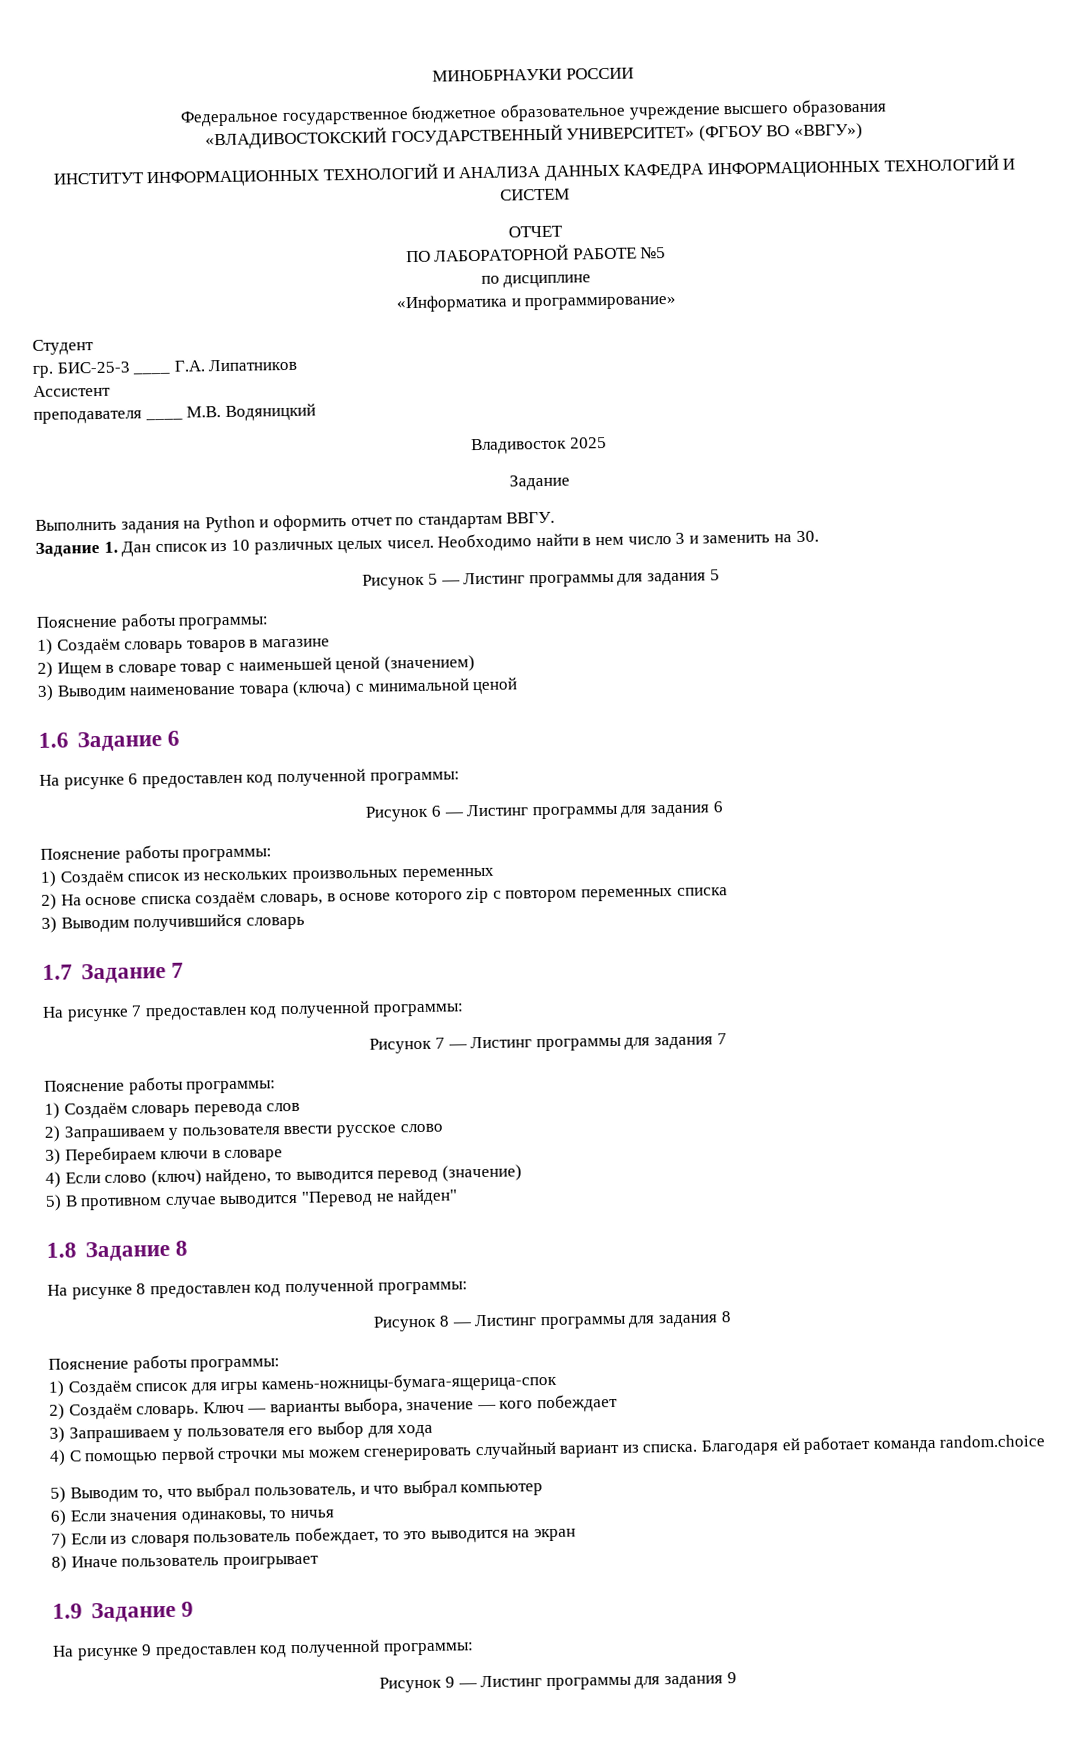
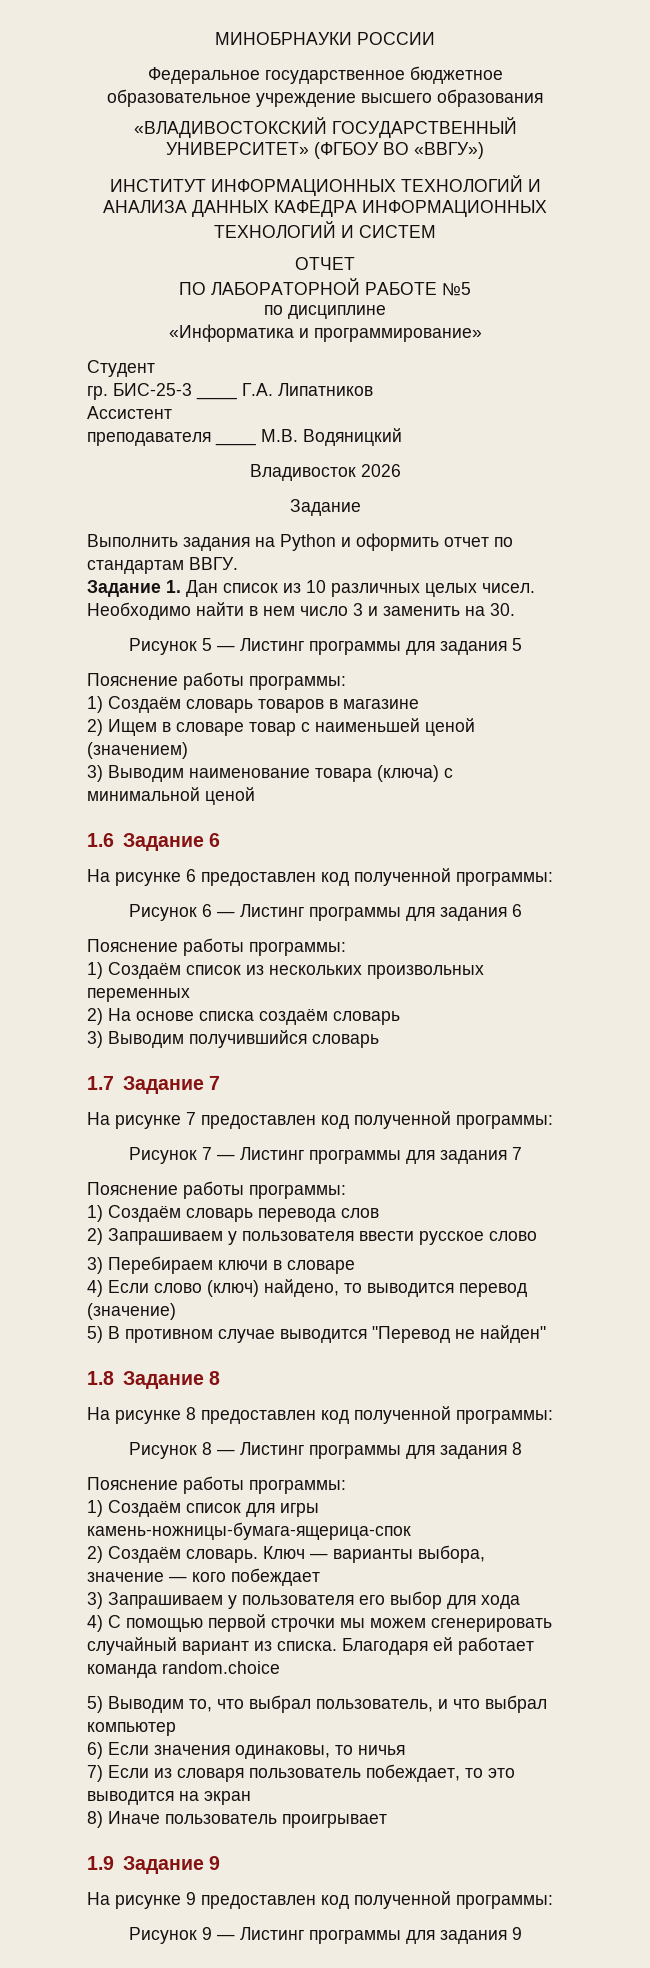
[569,436,607,449] 2025 -> [360,464,401,477] 2026
[259,887,728,907] словарь, в основе которого zip с повтором переменных списка -> [333,1011,400,1025] словарь

